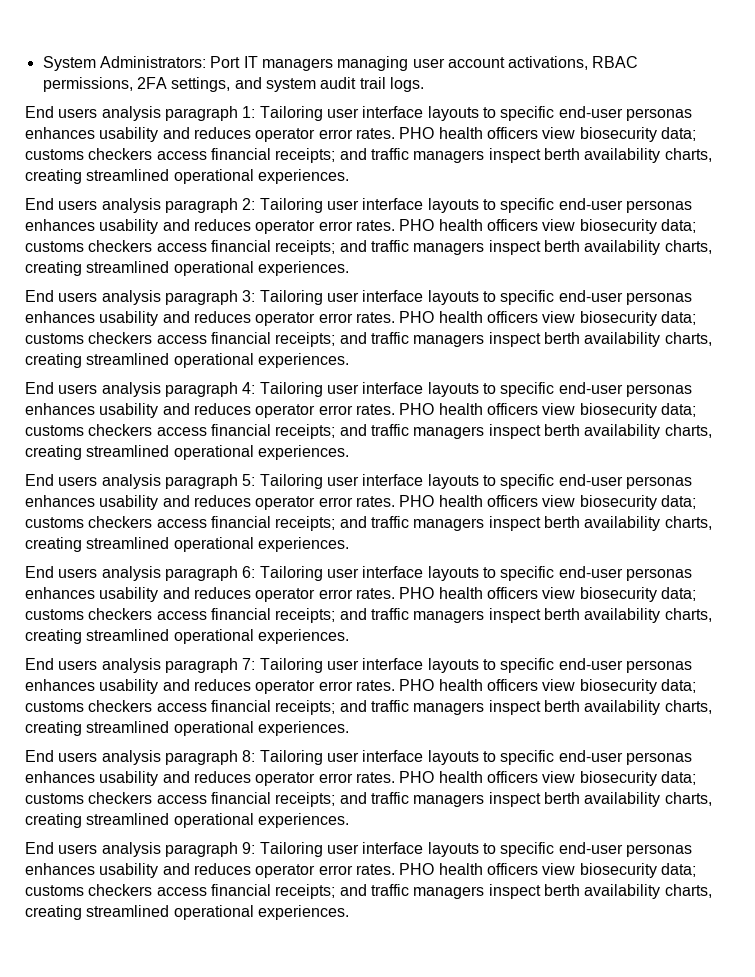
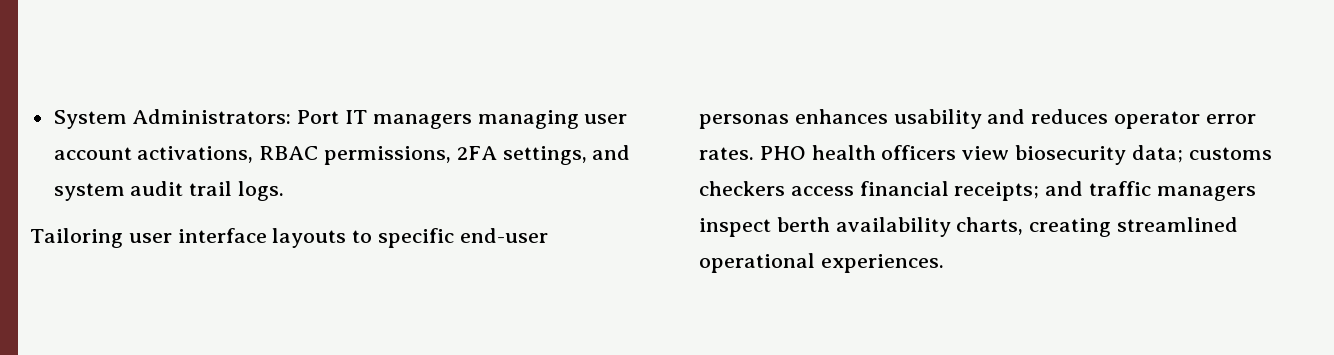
[25,106,256,121] End users analysis paragraph 1: -> (285, 191) none
[25,198,692,213] [25,219,696,234] [25,240,712,255] [25,261,349,276] [25,290,692,305] [25,311,696,326] [25,332,712,347] [25,353,349,368] [25,382,692,397] [25,403,696,418] [25,424,712,439] [25,445,349,460] [25,474,692,489] [25,495,696,510] [25,516,712,531] [25,537,349,552] [25,566,692,581] [25,587,696,602] [25,608,712,623] [25,629,349,644] [25,658,692,673] [25,679,696,694] [25,700,712,715] [25,721,349,736] [25,750,692,765] [25,771,696,786] [25,792,712,807] [25,813,349,828] [25,842,692,857] [25,863,696,878] [25,884,712,899] [25,905,349,920] // End users analysis paragraph 2: Tailoring user interface layouts to specific end-user personas enhances usability and reduces operator error rates. PHO health officers view biosecurity data; customs checkers access financial receipts; and traffic managers inspect berth availability charts, creating streamlined operational experiences. // End users analysis paragraph 3: Tailoring user interface layouts to specific end-user personas enhances usability and reduces operator error rates. PHO health officers view biosecurity data; customs checkers access financial receipts; and traffic managers inspect berth availability charts, creating streamlined operational experiences. // End users analysis paragraph 4: Tailoring user interface layouts to specific end-user personas enhances usability and reduces operator error rates. PHO health officers view biosecurity data; customs checkers access financial receipts; and traffic managers inspect berth availability charts, creating streamlined operational experiences. // End users analysis paragraph 5: Tailoring user interface layouts to specific end-user personas enhances usability and reduces operator error rates. PHO health officers view biosecurity data; customs checkers access financial receipts; and traffic managers inspect berth availability charts, creating streamlined operational experiences. // End users analysis paragraph 6: Tailoring user interface layouts to specific end-user personas enhances usability and reduces operator error rates. PHO health officers view biosecurity data; customs checkers access financial receipts; and traffic managers inspect berth availability charts, creating streamlined operational experiences. // End users analysis paragraph 7: Tailoring user interface layouts to specific end-user personas enhances usability and reduces operator error rates. PHO health officers view biosecurity data; customs checkers access financial receipts; and traffic managers inspect berth availability charts, creating streamlined operational experiences. // End users analysis paragraph 8: Tailoring user interface layouts to specific end-user personas enhances usability and reduces operator error rates. PHO health officers view biosecurity data; customs checkers access financial receipts; and traffic managers inspect berth availability charts, creating streamlined operational experiences. // End users analysis paragraph 9: Tailoring user interface layouts to specific end-user personas enhances usability and reduces operator error rates. PHO health officers view biosecurity data; customs checkers access financial receipts; and traffic managers inspect berth availability charts, creating streamlined operational experiences. -> (944, 263) none

